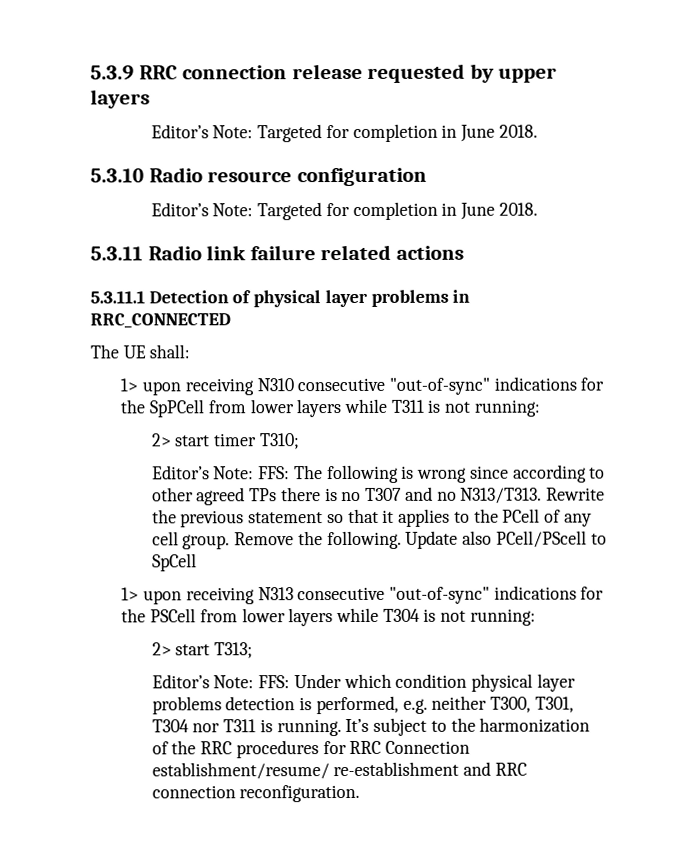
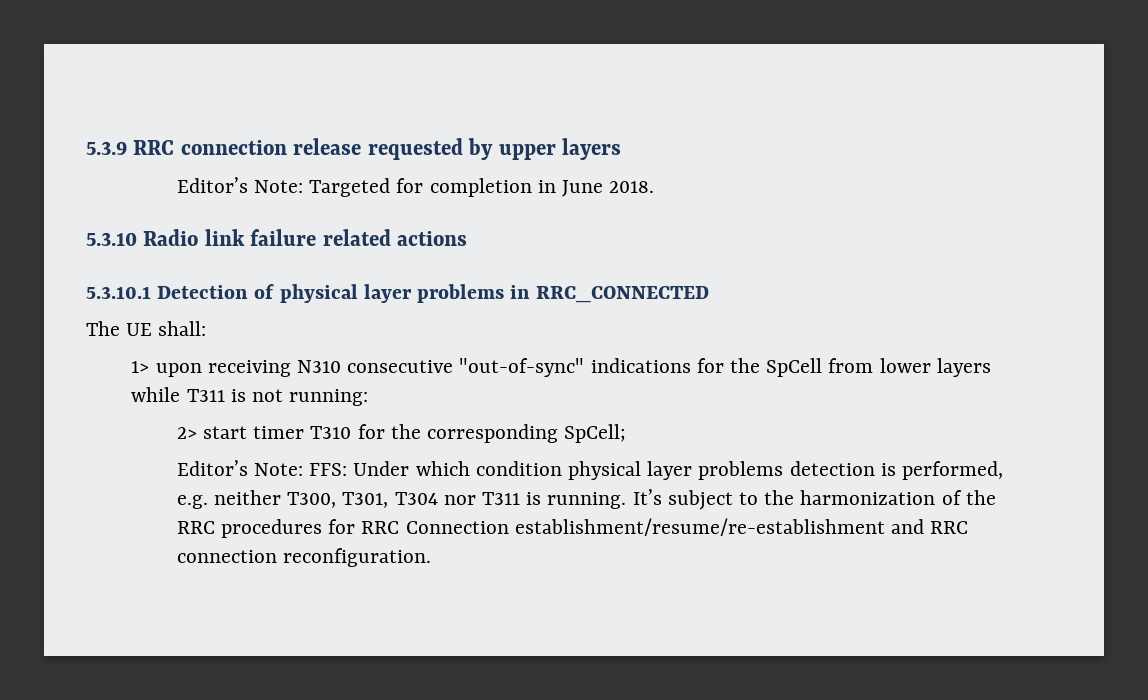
[207,167,427,187] [150,201,538,221] [90,245,202,261] resource configuration // Editor’s Note: Targeted for completion in June 2018. // 5.3.11 Radio -> (199, 237) none
[90,290,145,304] 5.3.11.1 -> [86,286,151,299] 5.3.10.1
[149,399,205,418] SpPCell -> [766,358,823,377] SpCell
[259,433,300,450] [151,464,606,484] [151,486,605,506] [151,508,592,528] [151,530,607,550] [151,553,197,572] [121,585,605,605] [121,607,536,627] [151,642,254,659] T310; // Editor’s Note: FFS: The following is wrong since according to other agreed TPs there is no T307 and no N313/T313. Rewrite the previous statement so that it applies to the PCell of any cell group. Remove the following. Update also PCell/PScell to SpCell // 1> upon receiving N313 consecutive "out-of-sync" indications for the PSCell from lower layers while T304 is not running: // 2> start T313; -> [310,424,627,443] T310 for the corresponding SpCell;
[151,761,460,780] establishment/resume/ re-establishment -> [514,518,885,536] establishment/resume/re-establishment

